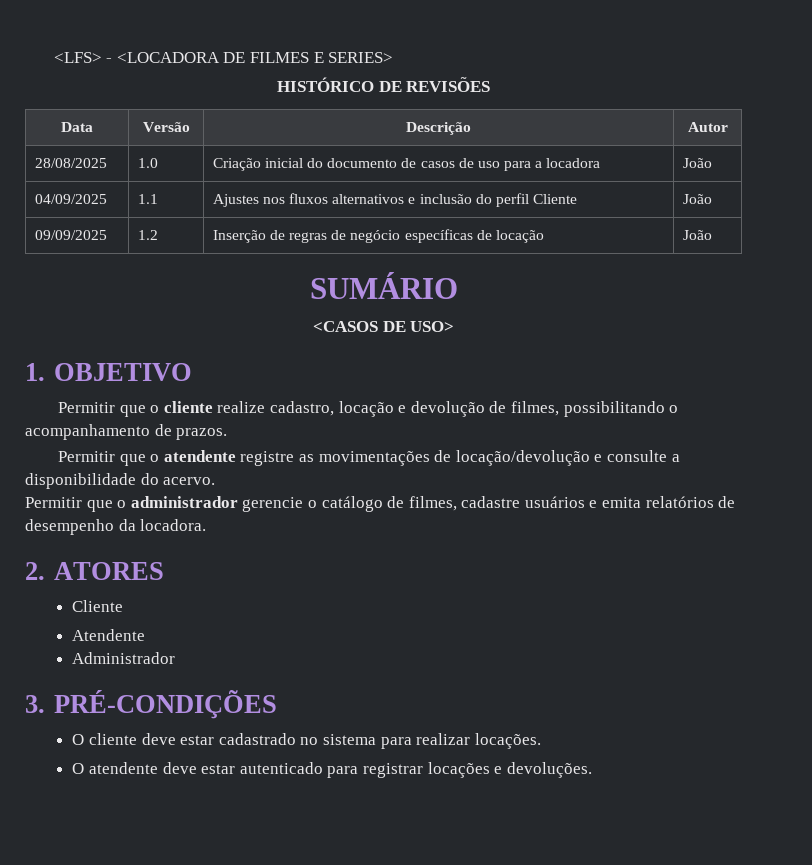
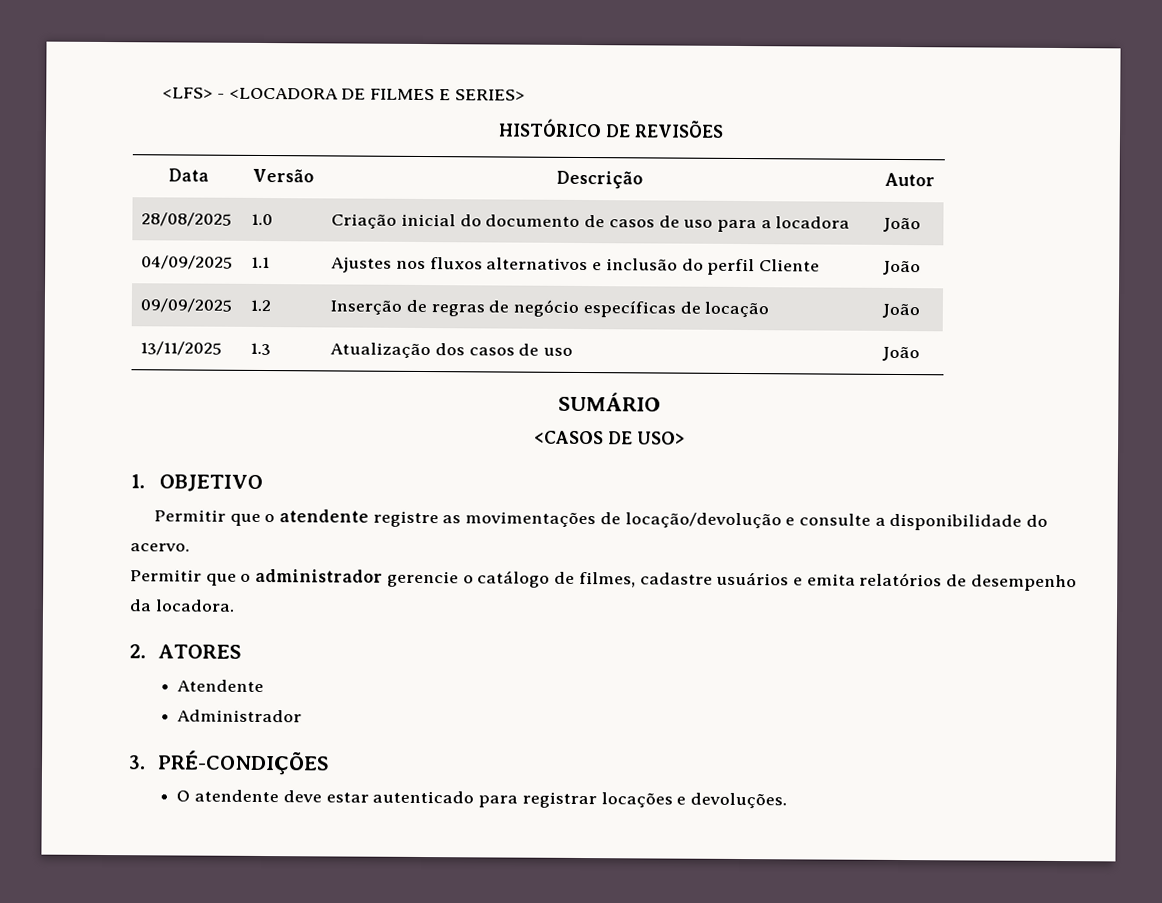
(712, 235) none -> [140,341,223,356] [250,342,272,356] [330,342,574,359] [882,346,921,362] // 13/11/2025 | 1.3 | Atualização dos casos de uso | João
[58,401,679,417] [25,424,228,440] // Permitir que o cliente realize cadastro, locação e devolução de filmes, possibilitando o acompanhamento de prazos. -> (264, 483) none
[72,600,124,612] // Cliente -> (242, 651) none
[72,733,541,749] // O cliente deve estar cadastrado no sistema para realizar locações. -> (330, 763) none

